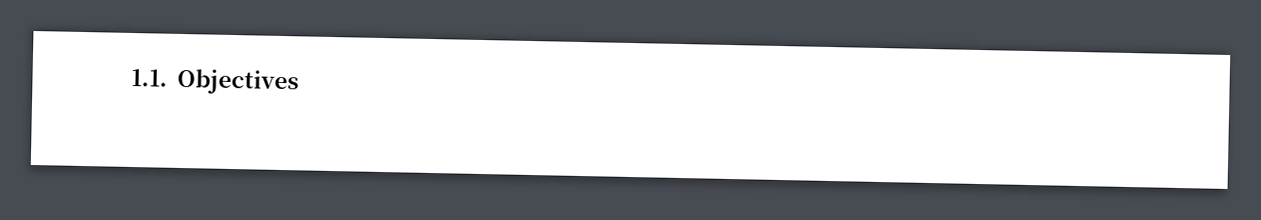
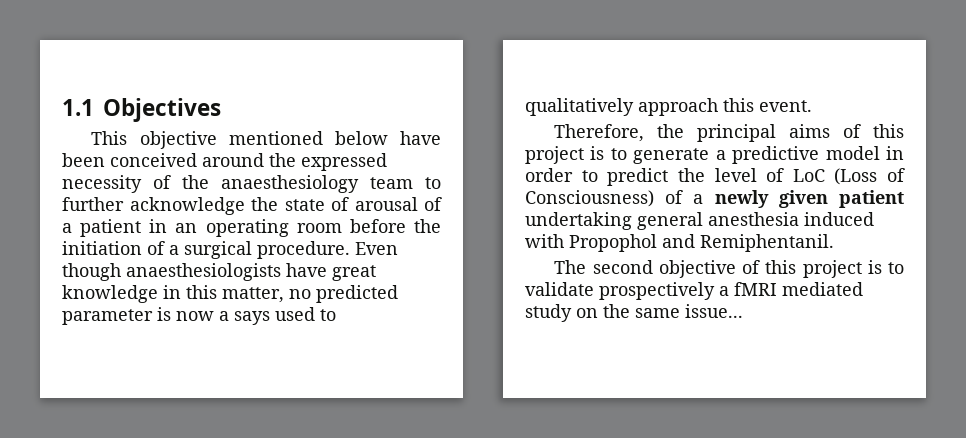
[131,68,168,87] 1.1. -> [62,99,94,116] 1.1
(300, 82) none -> [91,131,441,149] [62,153,387,171] [62,175,441,193] [62,197,442,215] [62,219,441,237] [62,241,398,259] [62,263,376,281] [62,285,398,303] [62,307,336,325] [525,98,812,116] [554,124,904,142] [525,146,904,164] [525,168,905,186] [525,190,904,208] [525,212,874,230] [525,234,834,252] [554,260,904,278] [525,282,863,300] [525,304,743,322] // This objective mentioned below have been conceived around the expressed necessity of the anaesthesiology team to further acknowledge the state of arousal of a patient in an operating room before the initiation of a surgical procedure. Even though anaesthesiologists have great knowledge in this matter, no predicted parameter is now a says used to qualitatively approach this event. // Therefore, the principal aims of this project is to generate a predictive model in order to predict the level of LoC (Loss of Consciousness) of a newly given patient undertaking general anesthesia induced with Propophol and Remiphentanil. // The second objective of this project is to validate prospectively a fMRI mediated study on the same issue...

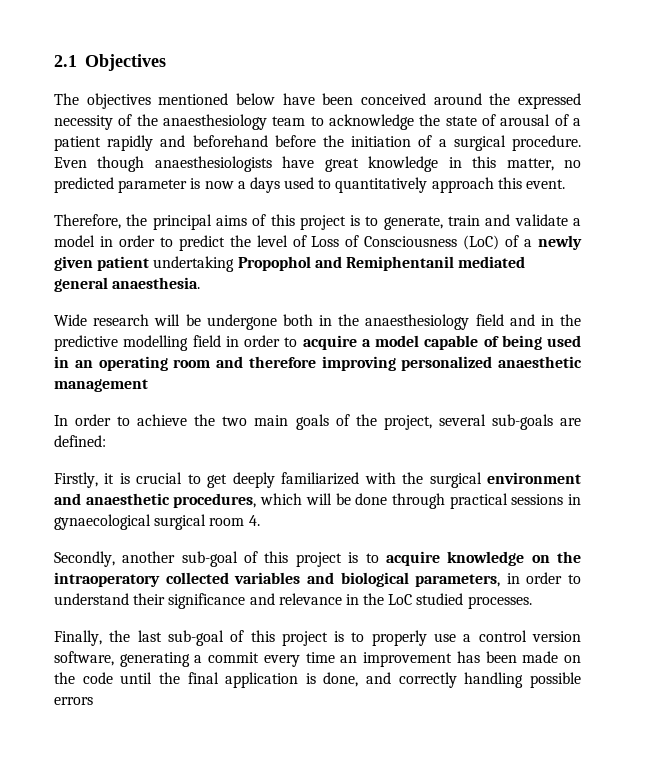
[62,99,94,116] 1.1 -> [54,55,77,67] 2.1
[91,131,217,149] This objective -> [54,93,151,109] The objectives
[62,197,124,211] further -> (324, 121) none
[149,219,342,237] in an operating room -> [107,135,268,151] rapidly and beforehand
[234,311,270,325] says -> [249,177,280,193] days
[525,98,634,116] qualitatively -> [335,177,428,193] quantitatively
[633,146,820,164] generate a predictive -> [383,214,582,230] generate, train and validate a
[792,168,905,185] [525,190,654,207] LoC (Loss of Consciousness) -> [311,235,500,250] Loss of Consciousness (LoC)
[637,212,874,230] [525,234,834,252] [554,260,904,278] [525,282,863,300] [525,304,743,322] general anesthesia induced with Propophol and Remiphentanil. // The second objective of this project is to validate prospectively a fMRI mediated study on the same issue... -> [237,256,526,271] [54,277,201,292] [54,314,582,330] [54,335,581,351] [54,356,582,371] [54,379,148,392] [54,414,581,430] [54,435,106,447] [54,472,581,488] [54,493,581,509] [54,514,260,530] [54,551,582,567] [54,572,581,587] [54,593,532,609] [54,630,581,646] [54,651,582,667] [54,672,581,688] [54,697,93,705] Propophol and Remiphentanil mediated general anaesthesia. // Wide research will be undergone both in the anaesthesiology field and in the predictive modelling field in order to acquire a model capable of being used in an operating room and therefore improving personalized anaesthetic management // In order to achieve the two main goals of the project, several sub-goals are defined: // Firstly, it is crucial to get deeply familiarized with the surgical environment and anaesthetic procedures, which will be done through practical sessions in gynaecological surgical room 4. // Secondly, another sub-goal of this project is to acquire knowledge on the intraoperatory collected variables and biological parameters, in order to understand their significance and relevance in the LoC studied processes. // Finally, the last sub-goal of this project is to properly use a control version software, generating a commit every time an improvement has been made on the code until the final application is done, and correctly handling possible errors

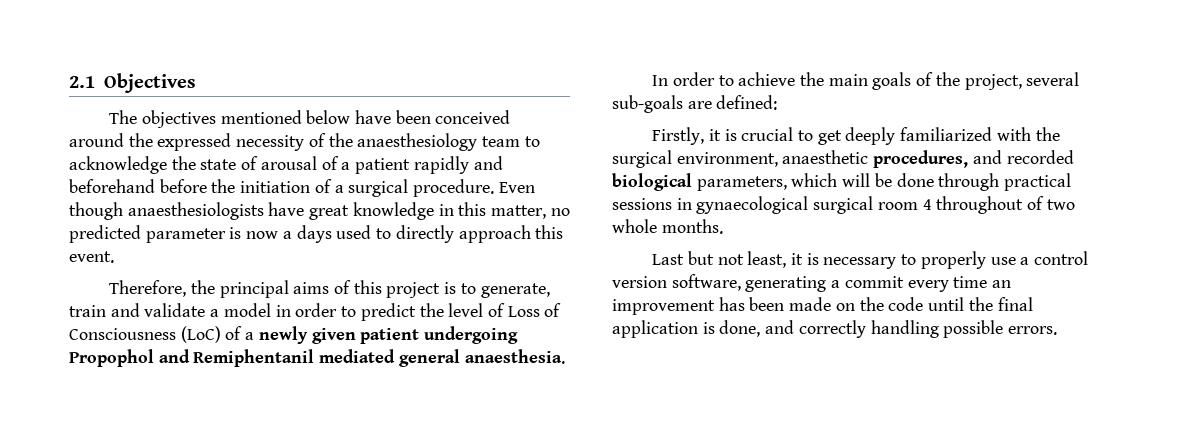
[335,177,428,193] quantitatively -> [395,225,454,243] directly
[153,256,235,272] undertaking -> [424,326,519,344] undergoing
[54,314,582,330] [54,335,581,351] [54,356,582,371] [54,379,148,392] // Wide research will be undergone both in the anaesthesiology field and in the predictive modelling field in order to acquire a model capable of being used in an operating room and therefore improving personalized anaesthetic management -> (565, 356) none
[222,416,248,426] two -> (824, 79) none
[486,472,581,484] [54,493,257,508] environment and anaesthetic procedures, -> [676,150,1074,168] [612,173,787,191] environment, anaesthetic procedures, and recorded biological parameters,
[248,515,260,526] [54,551,582,567] [54,572,581,587] [54,593,532,609] [54,630,345,646] 4. // Secondly, another sub-goal of this project is to acquire knowledge on the intraoperatory collected variables and biological parameters, in order to understand their significance and relevance in the LoC studied processes. // Finally, the last sub-goal of this project is -> [922,196,1075,214] [612,219,723,234] [652,251,897,269] 4 throughout of two whole months. // Last but not least, it is necessary
[54,697,93,705] errors -> [1008,326,1058,335] errors.

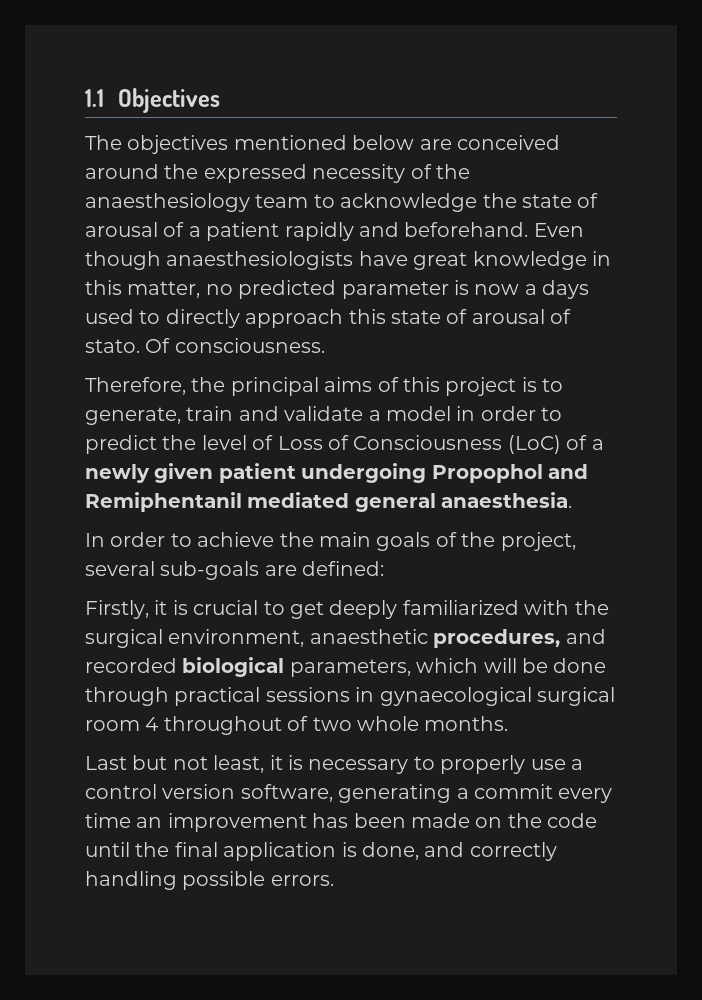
[69,76,95,88] 2.1 -> [85,89,104,107] 1.1
[354,110,431,124] have been -> [419,139,452,150] are
[69,179,495,197] beforehand before the initiation of a surgical procedure. -> [404,222,529,237] beforehand.
[69,251,114,263] event. -> [391,309,572,324] [85,338,325,353] state of arousal of stato. Of consciousness.

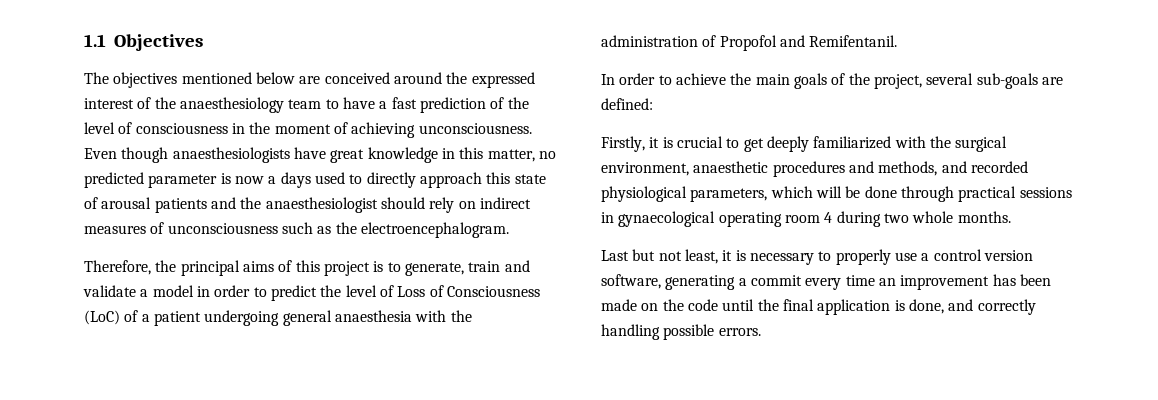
[312,164,406,183] necessity -> [84,98,134,109] interest
[340,193,599,212] [85,222,529,241] acknowledge the state of arousal of a patient rapidly and beforehand. -> [342,97,529,113] [84,122,532,138] have a fast prediction of the level of consciousness in the moment of achieving unconsciousness.
[550,309,572,324] [85,338,325,353] of stato. Of consciousness. -> [154,197,531,213] [84,222,509,238] patients and the anaesthesiologist should rely on indirect measures of unconsciousness such as the electroencephalogram.
[85,463,588,483] [85,492,573,512] newly given patient undergoing Propophol and Remiphentanil mediated general anaesthesia. -> [153,310,472,326] [601,35,898,51] patient undergoing general anaesthesia with the administration of Propofol and Remifentanil.
[433,629,561,648] procedures, -> [772,161,938,177] procedures and methods,
[182,657,285,677] biological -> [601,186,687,202] physiological
[537,687,615,706] surgical -> [718,212,782,227] operating
[163,716,309,735] throughout of -> [836,211,881,227] during

